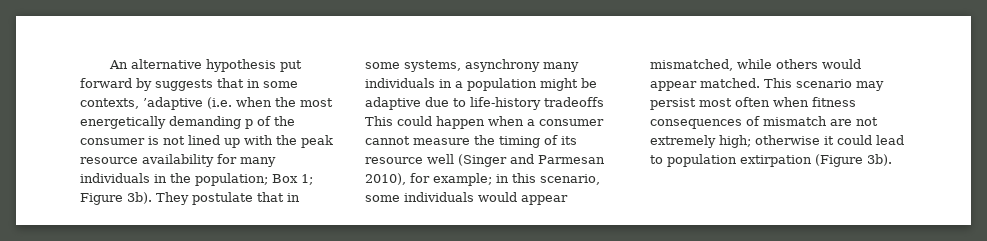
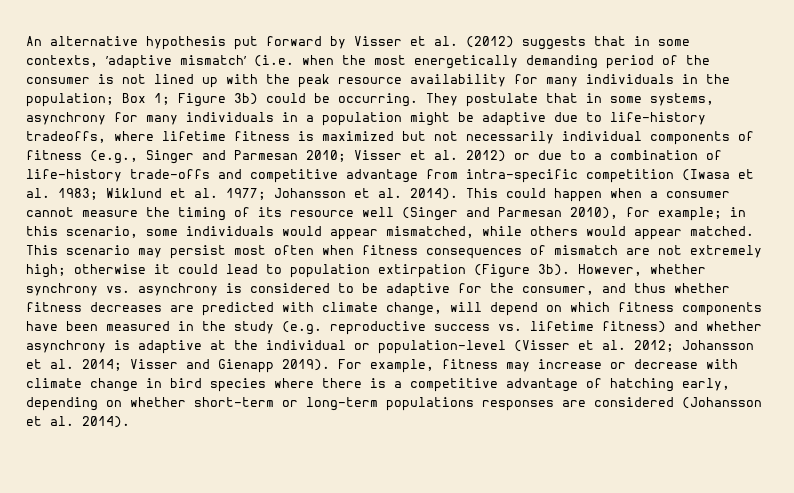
(152, 84) none -> [354,36,514,48] Visser et al. (2012)
(203, 103) none -> [180,55,247,65] mismatch’
[245,119,253,129] p -> [606,55,654,69] period
[127,192,152,204] 3b). -> [234,93,418,107] 3b) could be occurring.
(540, 65) none -> [114,112,138,122] for
[544,97,604,107] tradeoffs -> [26,131,754,145] [26,150,722,164] [26,169,754,183] [26,188,458,200] tradeoffs, where lifetime fitness is maximized but not necessarily individual components of fitness (e.g., Singer and Parmesan 2010; Visser et al. 2012) or due to a combination of life-history trade-offs and competitive advantage from intra-specific competition (Iwasa et al. 1983; Wiklund et al. 1977; Johansson et al. 2014).
(892, 160) none -> [578,264,706,276] [26,283,730,297] [26,302,762,316] [26,321,762,335] [26,340,754,354] [26,359,738,373] [26,378,730,392] [26,397,762,411] [26,416,130,428] However, whether synchrony vs. asynchrony is considered to be adaptive for the consumer, and thus whether fitness decreases are predicted with climate change, will depend on which fitness components have been measured in the study (e.g. reproductive success vs. lifetime fitness) and whether asynchrony is adaptive at the individual or population-level (Visser et al. 2012; Johansson et al. 2014; Visser and Gienapp 2019). For example, fitness may increase or decrease with climate change in bird species where there is a competitive advantage of hatching early, depending on whether short-term or long-term populations responses are considered (Johansson et al. 2014).

